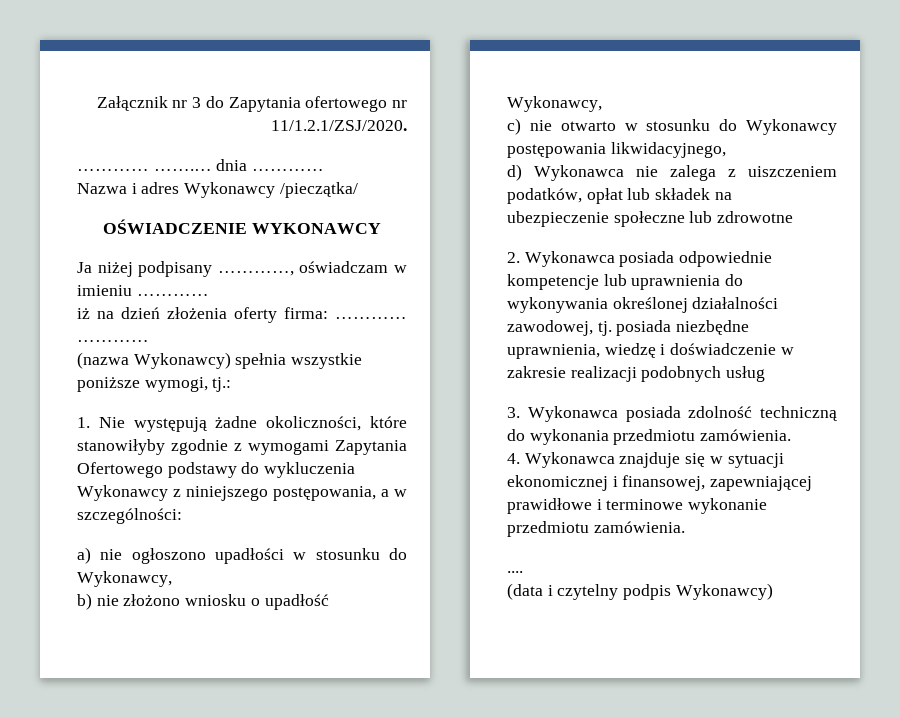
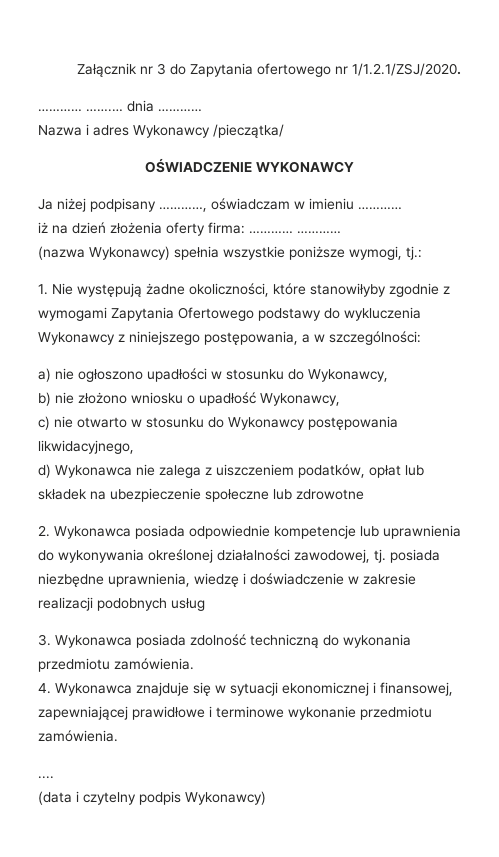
[271,120,407,131] 11/1.2.1/ZSJ/2020. -> [352,63,461,76] 1/1.2.1/ZSJ/2020.

